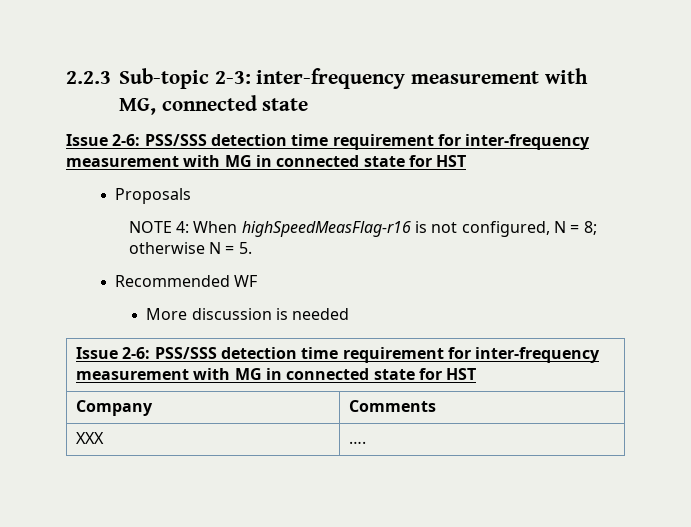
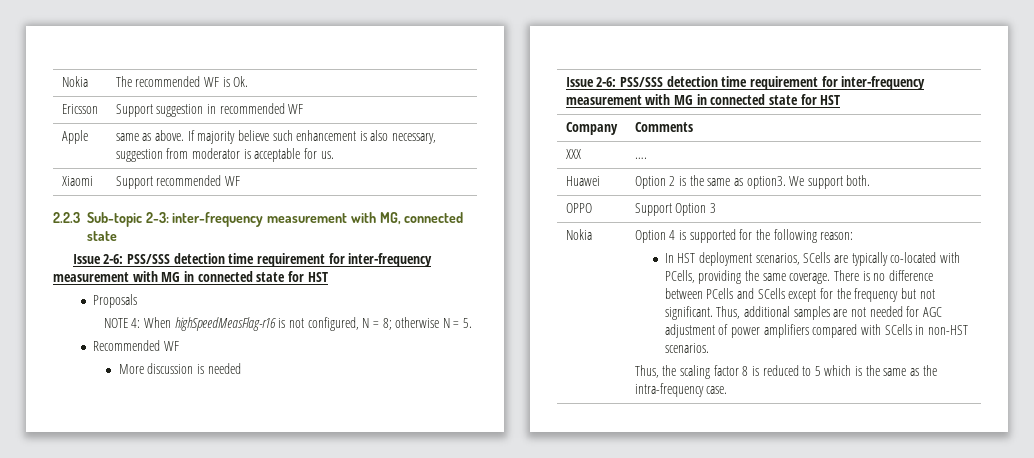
(66, 77) none -> [61,76,88,87] [115,76,249,87] [61,104,98,114] [115,103,304,117] [61,130,88,144] [115,130,437,144] [115,148,334,162] [61,176,93,186] [115,175,240,189] Nokia | The recommended WF is Ok. // Ericsson | Support suggestion in recommended WF // Apple | same as above. If majority believe such enhancement is also necessary, suggestion from moderator is acceptable for us. // Xiaomi | Support recommended WF //
(367, 442) none -> [565,176,600,186] [634,175,871,189] [565,203,592,213] [634,203,716,216] [565,229,592,240] [634,229,854,243] [664,252,960,266] [664,270,933,284] [664,288,935,302] [664,306,942,320] [664,324,968,338] [664,343,709,353] [634,365,937,379] [634,383,728,397] // Huawei | Option 2 is the same as option3. We support both. // OPPO | Support Option 3 // Nokia | Option 4 is supported for the following reason: // In HST deployment scenarios, SCells are typically co-located with PCells, providing the same coverage. There is no difference between PCells and SCells except for the frequency but not significant. Thus, additional samples are not needed for AGC adjustment of power amplifiers compared with SCells in non-HST scenarios. // Thus, the scaling factor 8 is reduced to 5 which is the same as the intra-frequency case.

